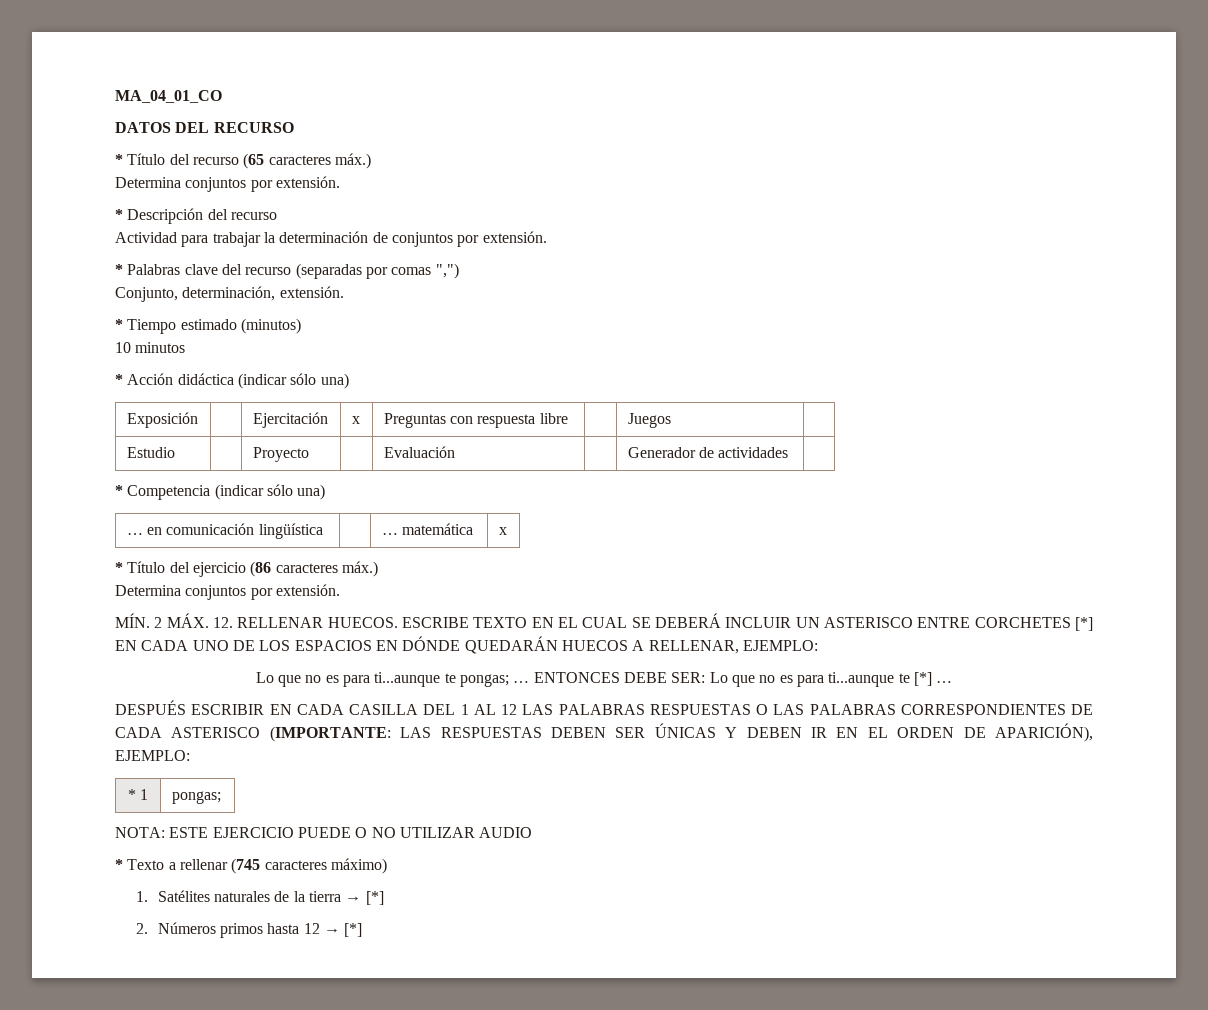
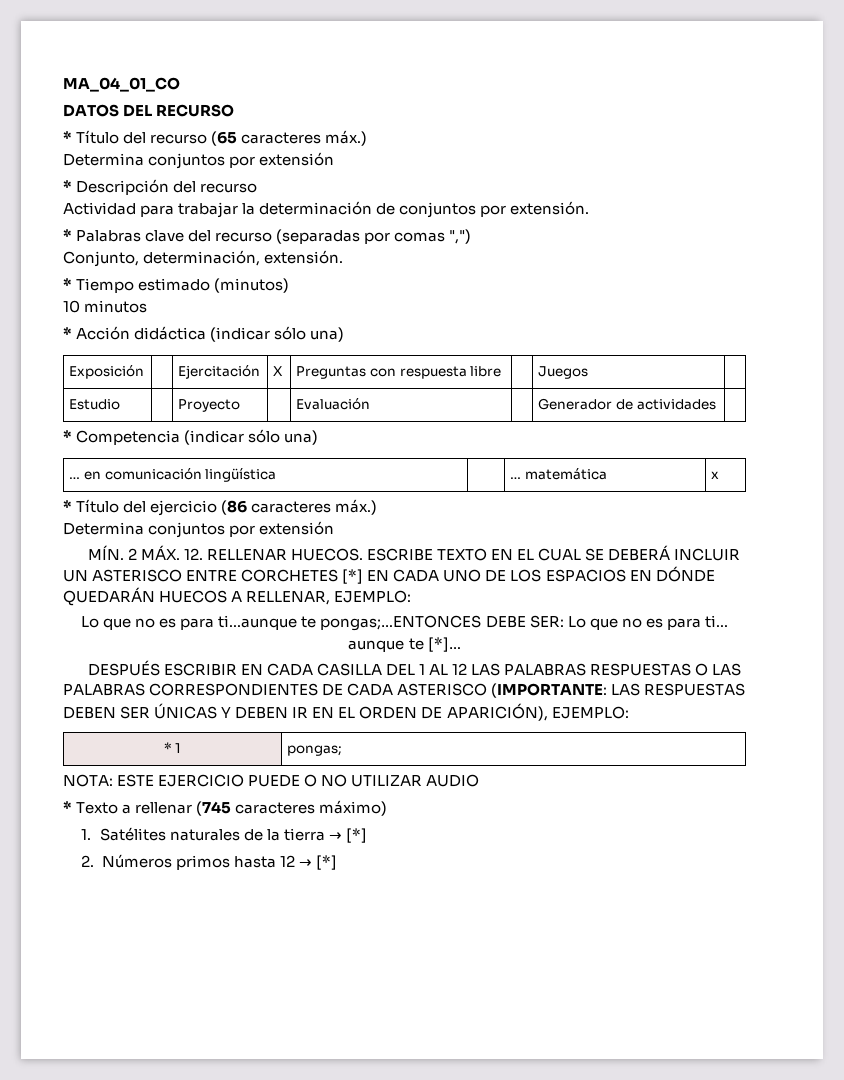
[275,176,340,188] extensión. -> [259,152,335,166] extensión
[351,416,360,424] x -> [273,366,284,376] X
[275,584,340,596] extensión. -> [259,521,335,535] extensión
[460,672,620,687] pongas; … ENTONCES -> [320,615,482,631] pongas;…ENTONCES
[828,672,953,687] ti...aunque te [*] … -> [704,615,728,628] [348,637,461,652] ti... aunque te [*]…

